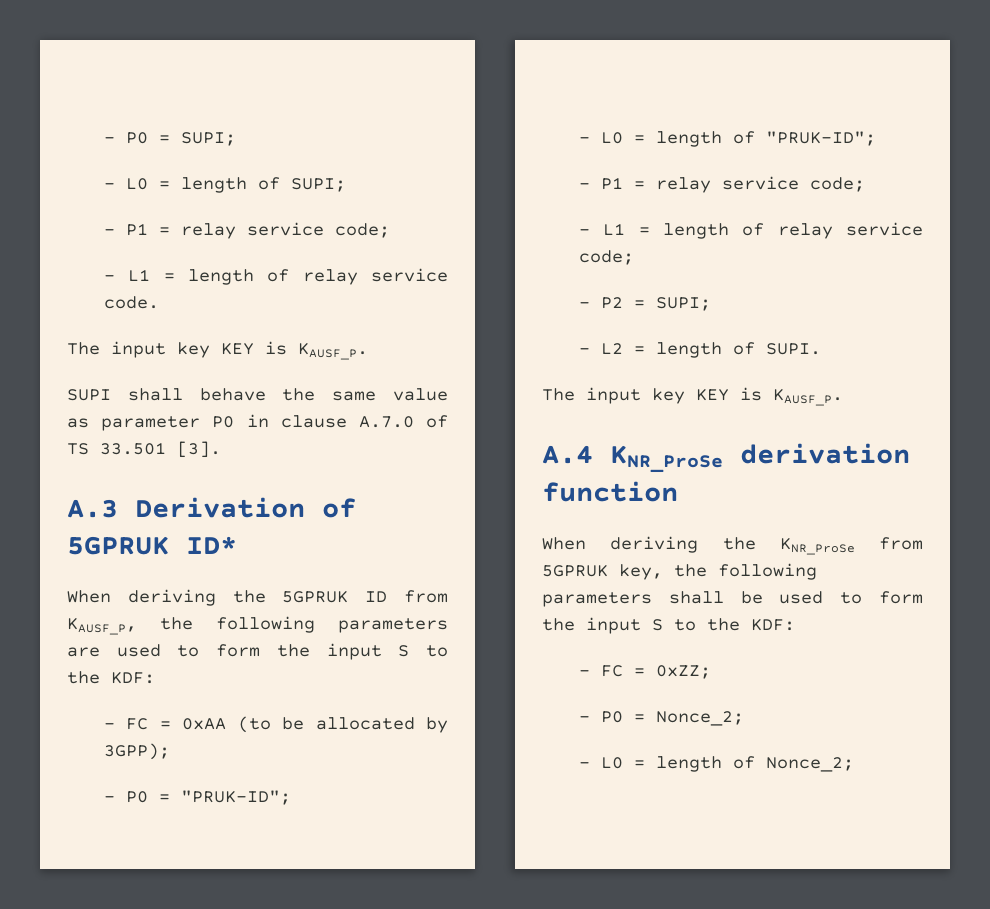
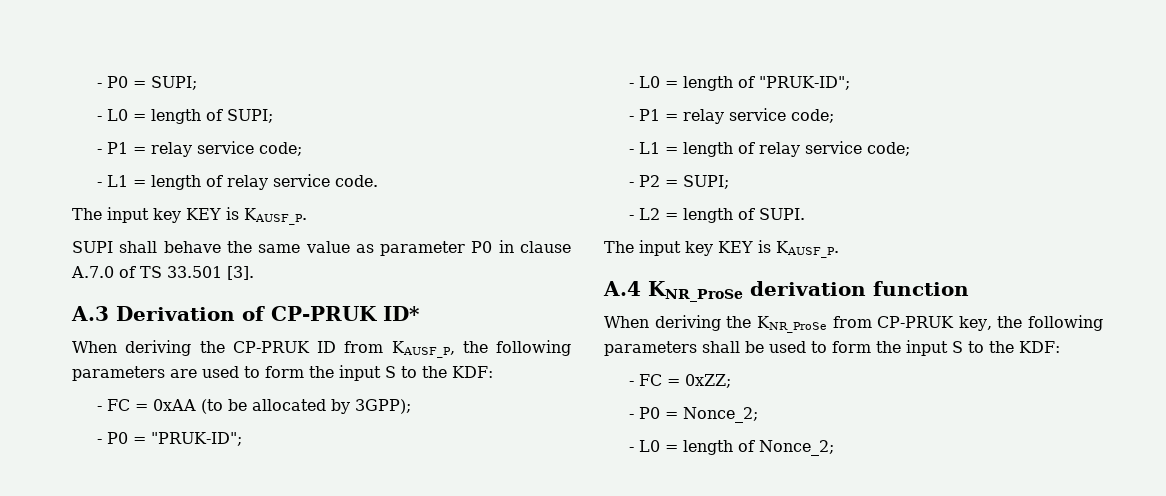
[67,536,169,555] 5GPRUK -> [271,306,377,321] CP-PRUK
[282,591,349,603] 5GPRUK -> [232,341,310,353] CP-PRUK
[542,565,608,577] 5GPRUK -> [877,316,955,328] CP-PRUK

